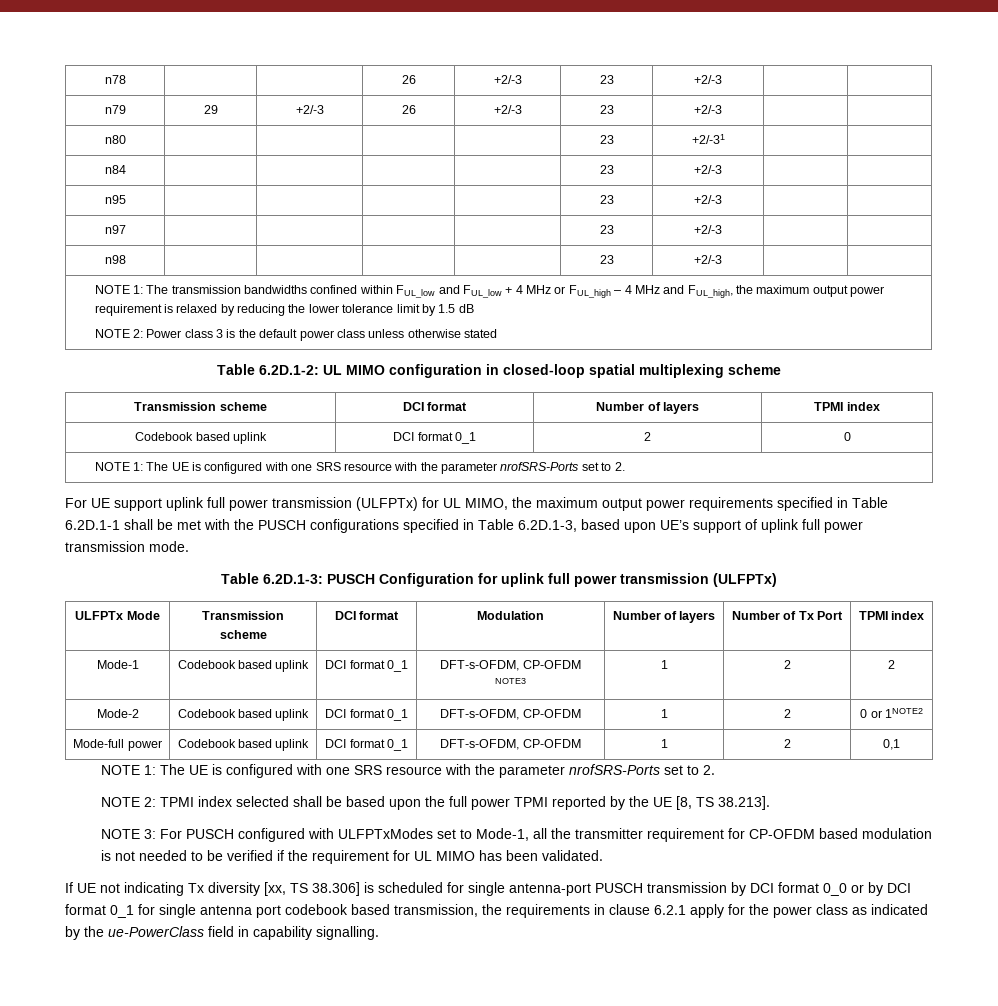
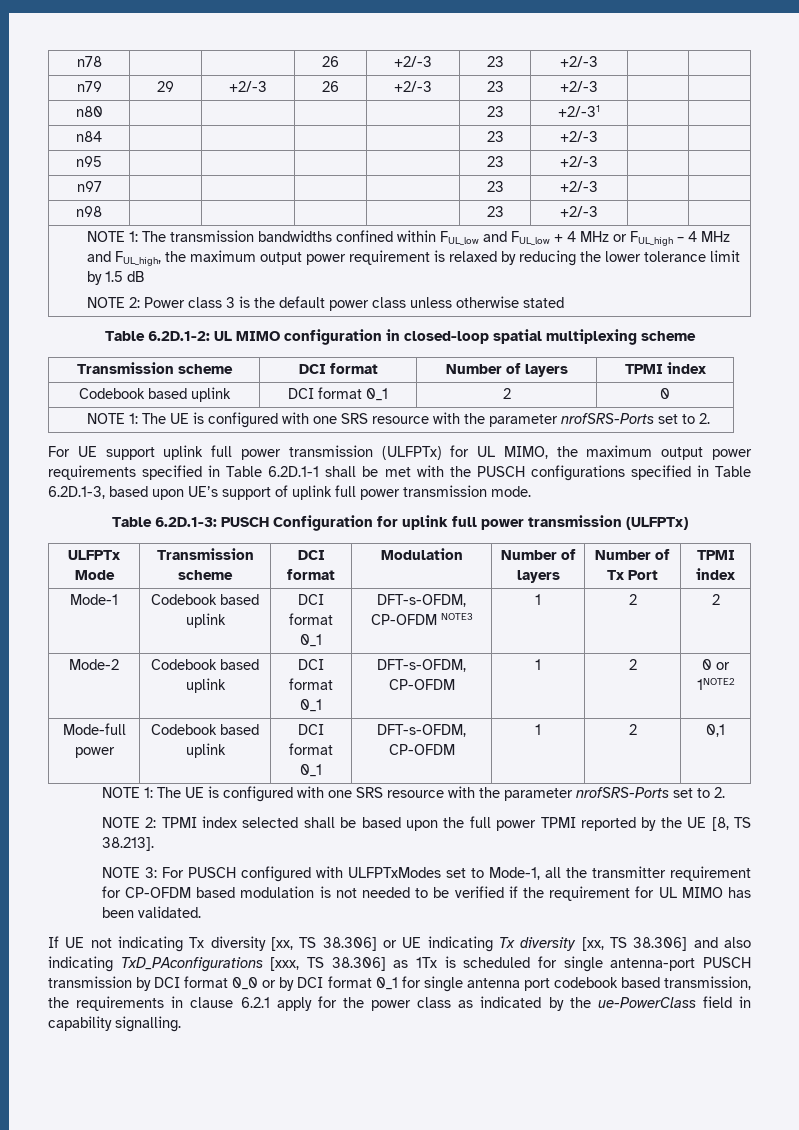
(360, 889) none -> [383,936,752,952] [48,956,438,972] or UE indicating Tx diversity [xx, TS 38.306] and also indicating TxD_PAconfigurations [xxx, TS 38.306] as 1Tx

